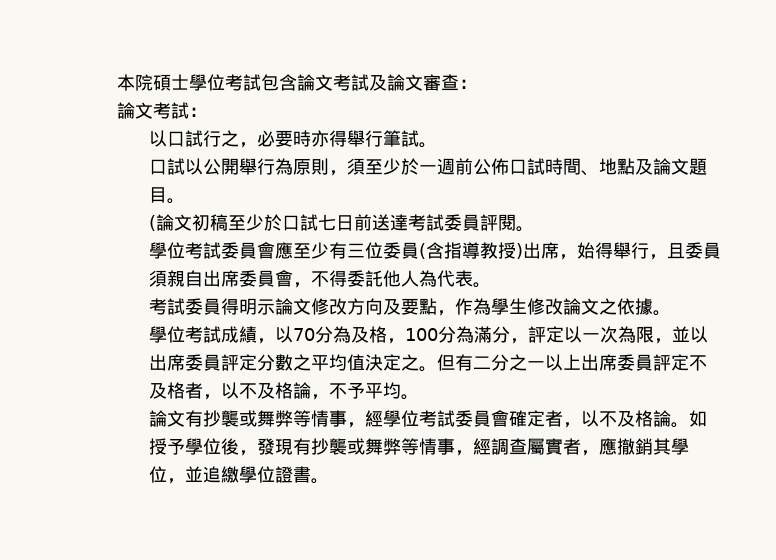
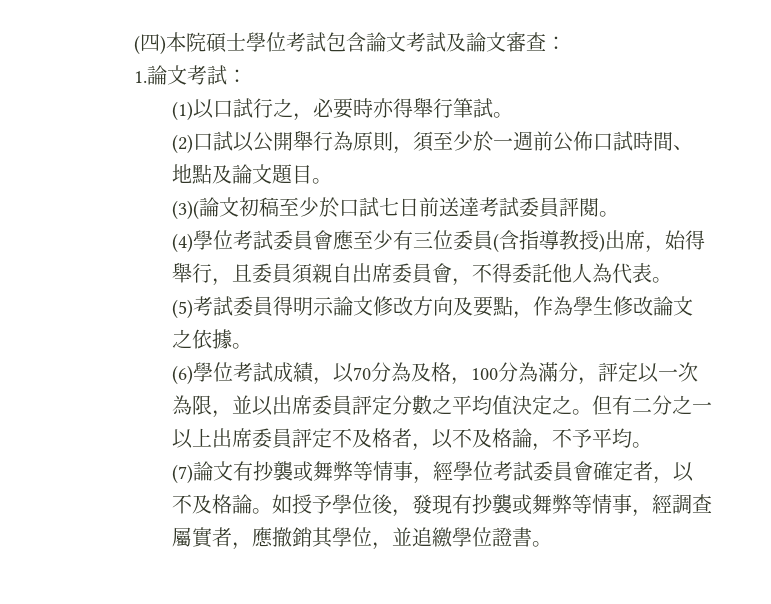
(117, 82) none -> [134,34,167,55] (四)
(478, 84) none -> [134,71,148,83] 1.
(208, 112) none -> [171,101,193,121] (1)
(437, 145) none -> [171,134,193,154] (2)
[148,215,156,231] ( -> [171,200,199,220] (3)(
(534, 229) none -> [171,233,193,253] (4)
(491, 285) none -> [171,299,193,319] (5)
(671, 313) none -> [171,365,193,385] (6)
(419, 397) none -> [171,464,193,484] (7)

